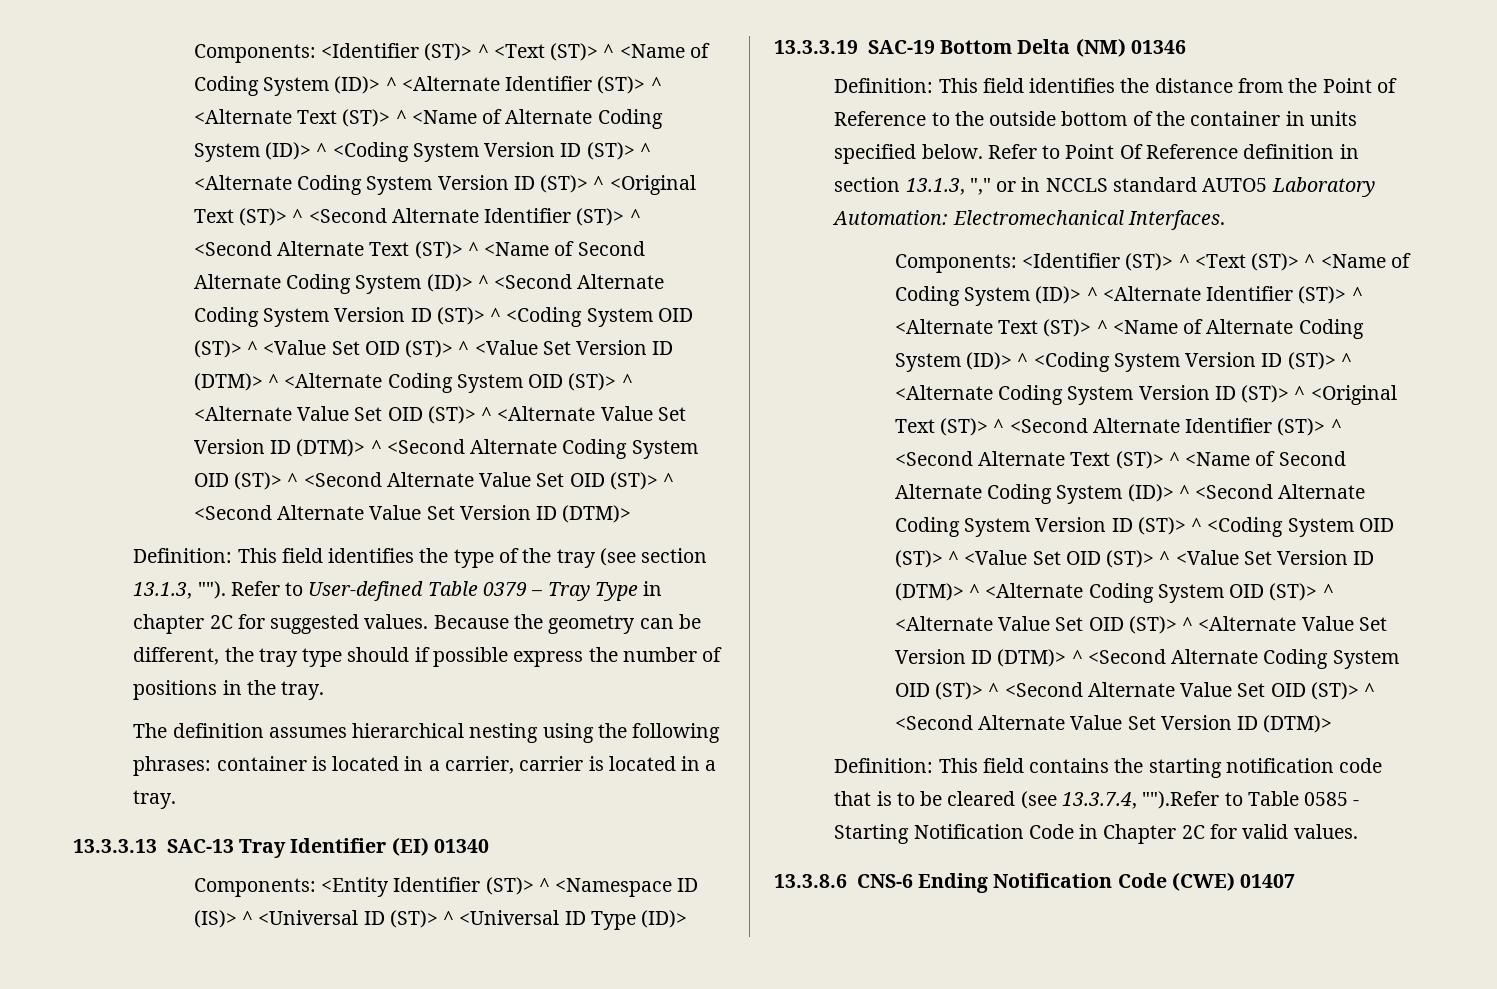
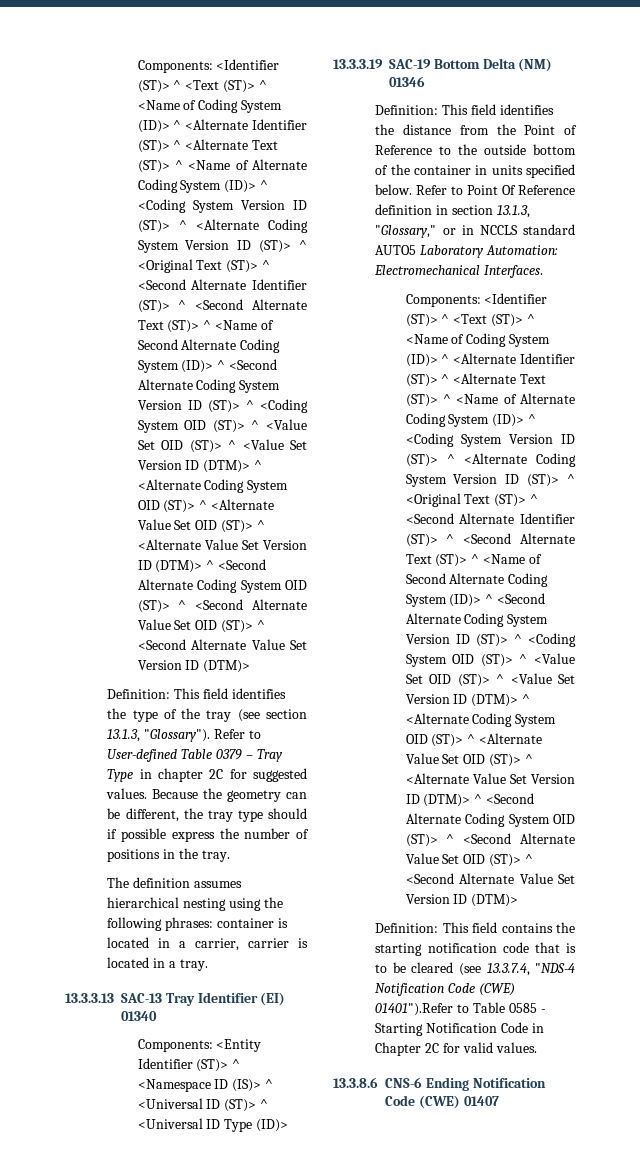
[197,581,226,599] ""). -> [144,729,211,742] "Glossary").
[969,178,991,195] "," -> [375,225,437,238] "Glossary,"
[1142,791,1220,809] "").Refer -> [535,963,575,973] [375,983,516,996] [375,1003,454,1016] "NDS-4 Notification Code (CWE) 01401").Refer

